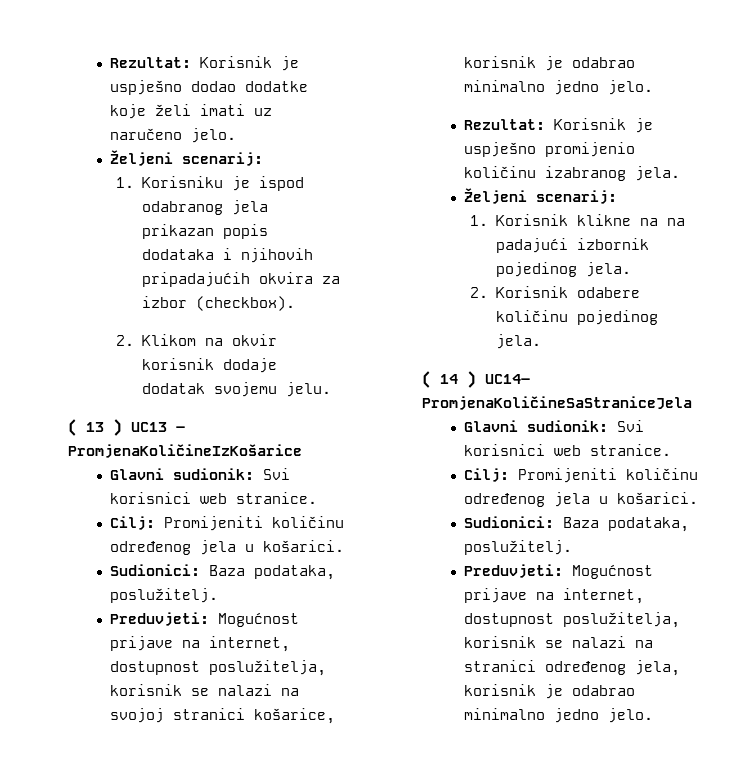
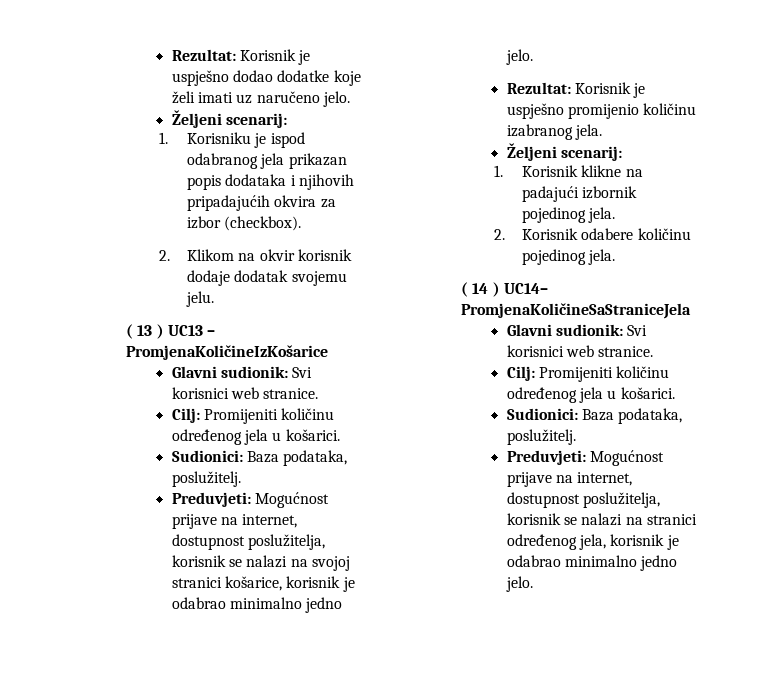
[666,218,685,226] na -> (643, 173) none

